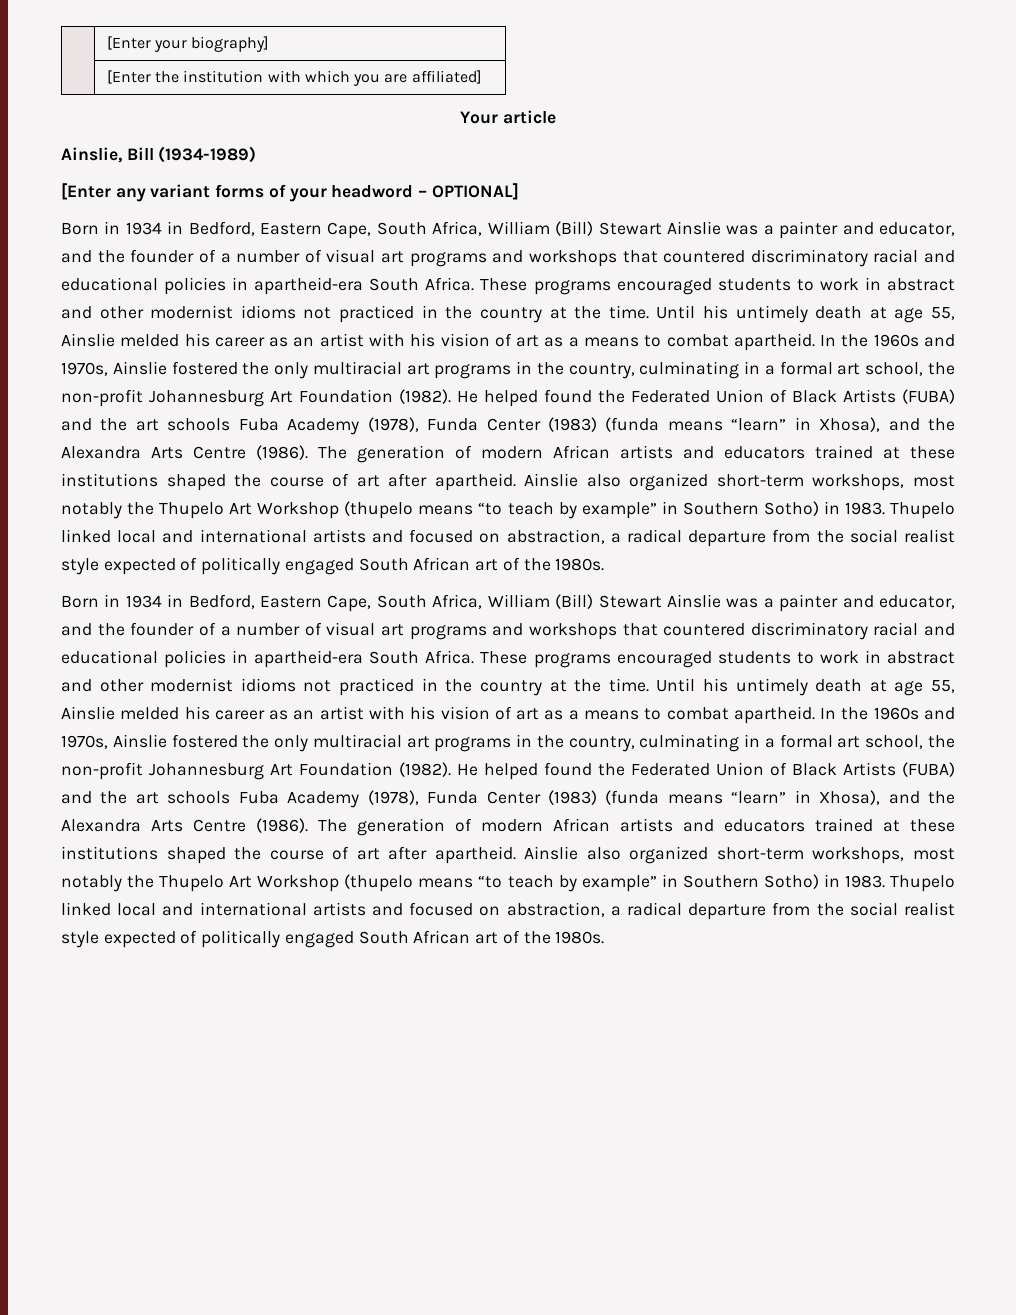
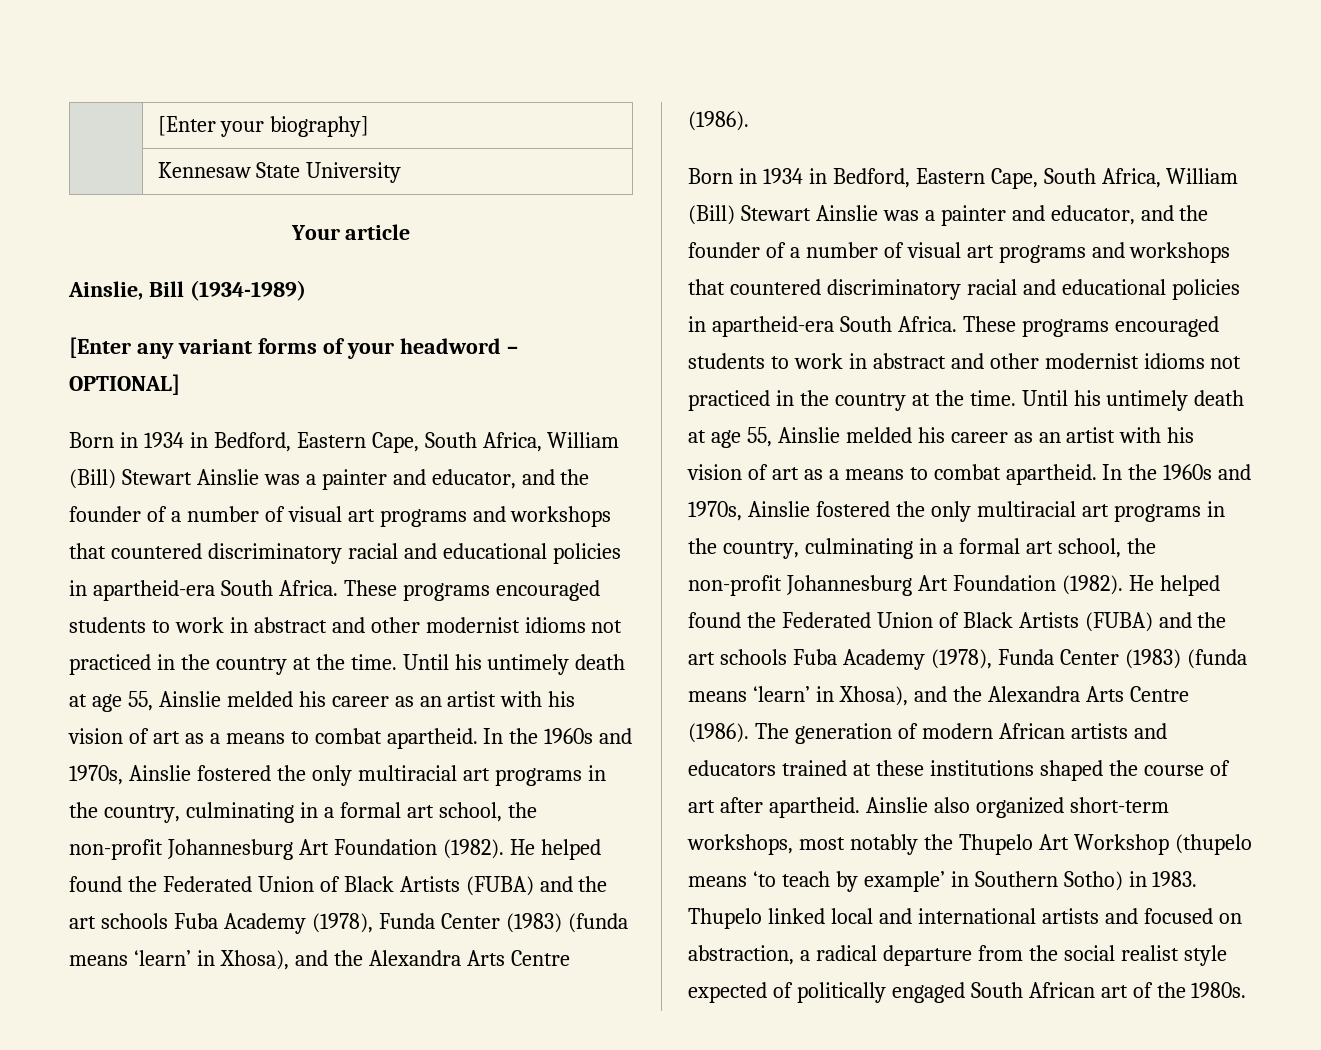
[106,70,482,86] [Enter the institution with which you are affiliated] -> [157,162,402,183] Kennesaw State University
[731,417,955,432] [61,445,955,463] [61,473,956,491] [61,501,955,519] [61,529,956,547] [61,557,605,575] “learn” in Xhosa), and the Alexandra Arts Centre (1986). The generation of modern African artists and educators trained at these institutions shaped the course of art after apartheid. Ainslie also organized short-term workshops, most notably the Thupelo Art Workshop (thupelo means “to teach by example” in Southern Sotho) in 1983. Thupelo linked local and international artists and focused on abstraction, a radical departure from the social realist style expected of politically engaged South African art of the 1980s. -> [133,950,570,970] [688,111,749,131] ‘learn’ in Xhosa), and the Alexandra Arts Centre (1986).
[731,791,787,804] “learn” -> [752,686,810,702] ‘learn’
[478,875,657,892] “to teach by example” -> [752,871,945,892] ‘to teach by example’

